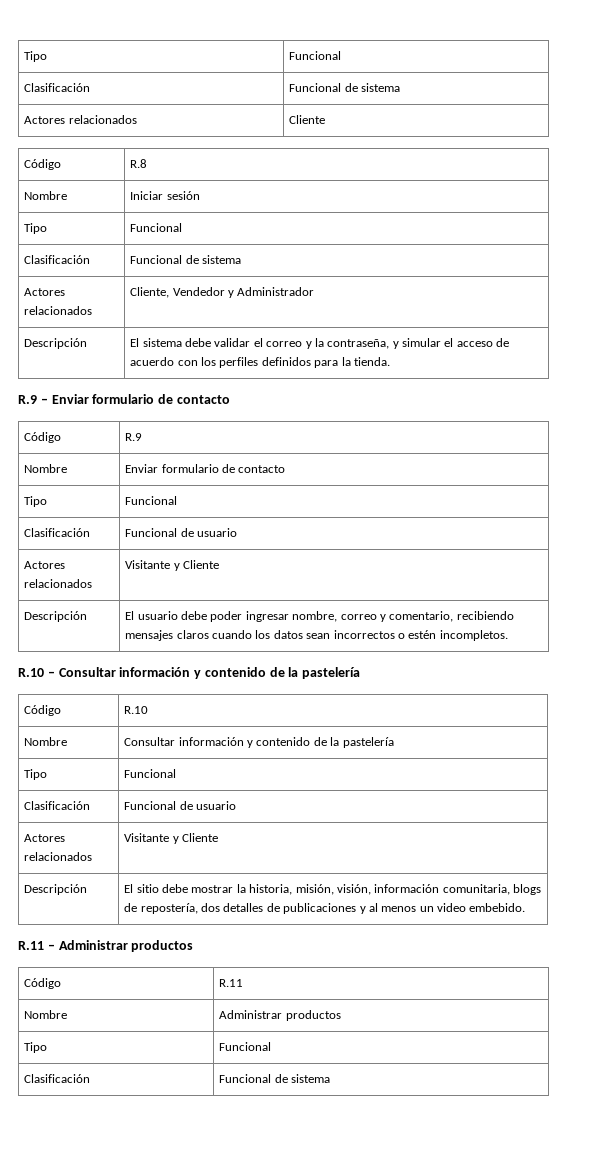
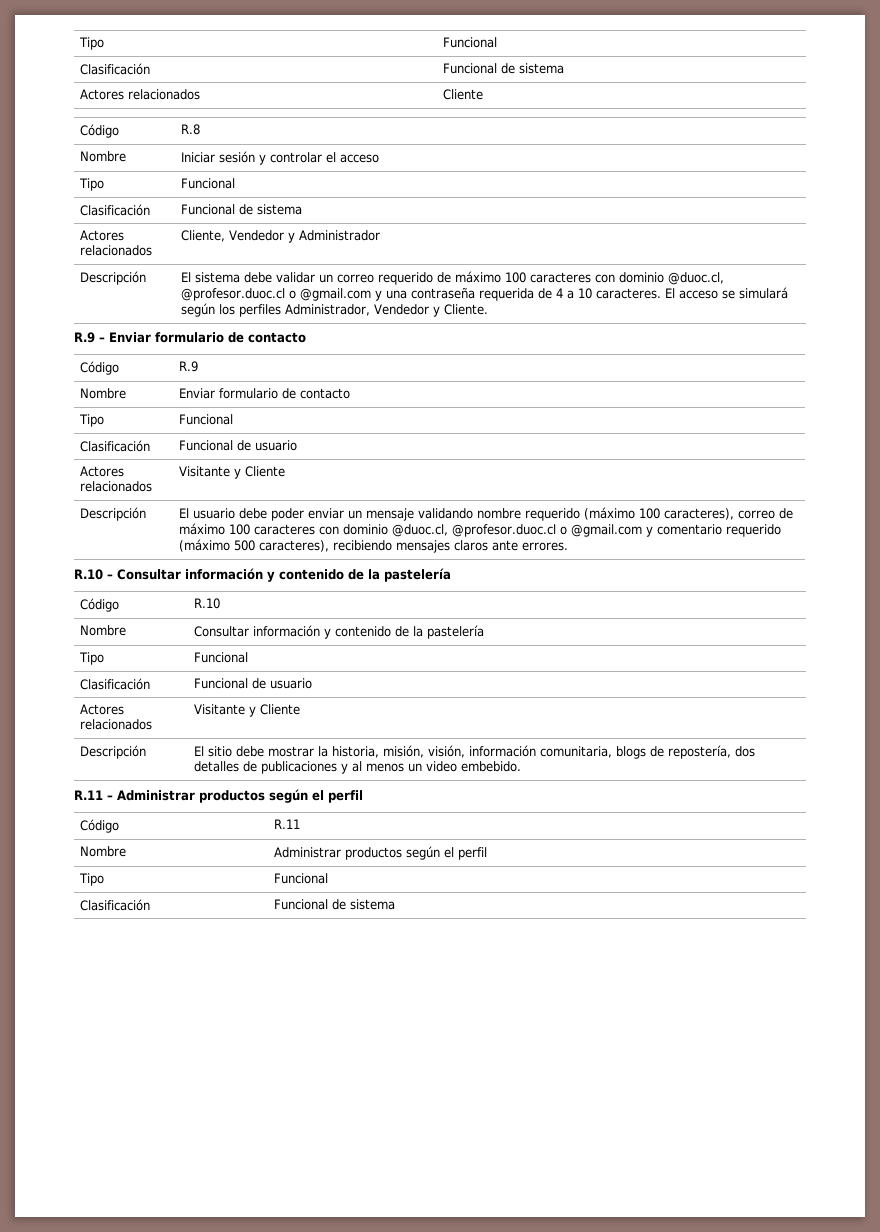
(200, 195) none -> [258,152,379,165] y controlar el acceso
[253,338,510,349] [130,357,390,368] el correo y la contraseña, y simular el acceso de acuerdo con los perfiles definidos para la tienda. -> [318,271,724,285] [180,287,788,301] [180,303,488,317] un correo requerido de máximo 100 caracteres con dominio @duoc.cl, @profesor.duoc.cl o @gmail.com y una contraseña requerida de 4 a 10 caracteres. El acceso se simulará según los perfiles Administrador, Vendedor y Cliente.
[245,611,514,622] [125,630,508,641] ingresar nombre, correo y comentario, recibiendo mensajes claros cuando los datos sean incorrectos o estén incompletos. -> [307,507,793,521] [178,523,781,537] [178,539,568,553] enviar un mensaje validando nombre requerido (máximo 100 caracteres), correo de máximo 100 caracteres con dominio @duoc.cl, @profesor.duoc.cl o @gmail.com y comentario requerido (máximo 500 caracteres), recibiendo mensajes claros ante errores.
(194, 946) none -> [269,789,363,803] según el perfil
(341, 1015) none -> [405,846,487,860] según el perfil

